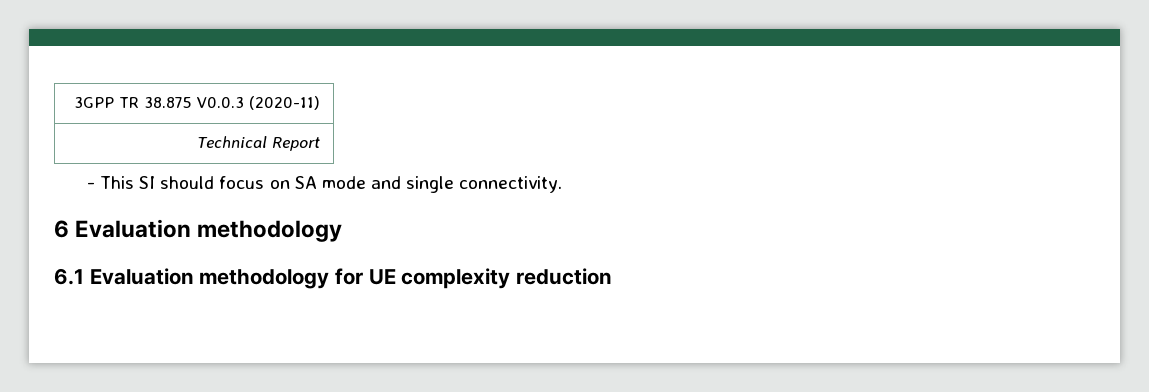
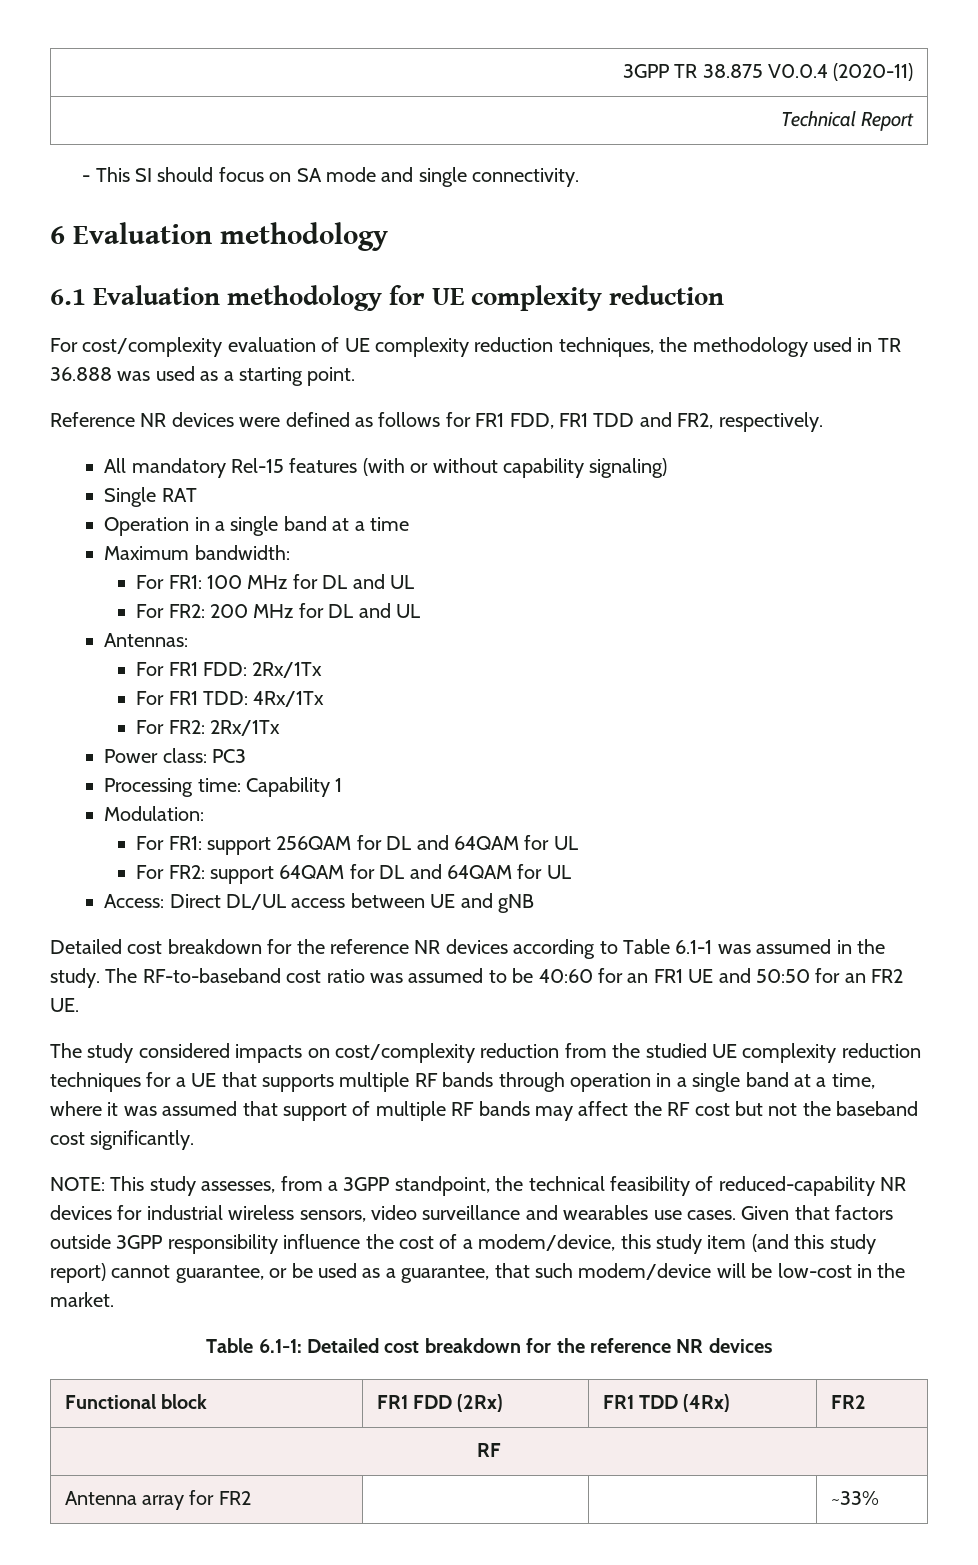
[196,97,244,108] V0.0.3 -> [767,64,828,78] V0.0.4
(613, 276) none -> [50,337,901,357] [50,366,356,386] [50,412,823,432] [104,458,668,478] [104,487,197,507] [104,516,409,536] [104,545,290,560] [136,574,415,589] [136,603,421,618] [104,633,189,647] [136,662,323,678] [136,691,325,707] [136,720,281,736] [104,748,246,763] [104,777,343,797] [104,806,205,821] [136,835,578,855] [136,864,571,884] [104,893,534,913] [50,939,885,959] [50,968,904,988] [50,998,79,1012] [50,1043,921,1063] [50,1072,875,1092] [50,1101,919,1121] [50,1130,195,1150] [50,1176,907,1196] [50,1205,894,1222] [50,1234,876,1254] [50,1263,906,1283] [50,1292,114,1307] [206,1338,772,1353] [64,1394,208,1409] [376,1394,504,1412] [602,1394,731,1412] [830,1395,866,1409] [477,1443,501,1457] [64,1490,251,1510] [830,1491,879,1505] // For cost/complexity evaluation of UE complexity reduction techniques, the methodology used in TR 36.888 was used as a starting point. // Reference NR devices were defined as follows for FR1 FDD, FR1 TDD and FR2, respectively. // All mandatory Rel-15 features (with or without capability signaling) // Single RAT // Operation in a single band at a time // Maximum bandwidth: // For FR1: 100 MHz for DL and UL // For FR2: 200 MHz for DL and UL // Antennas: // For FR1 FDD: 2Rx/1Tx // For FR1 TDD: 4Rx/1Tx // For FR2: 2Rx/1Tx // Power class: PC3 // Processing time: Capability 1 // Modulation: // For FR1: support 256QAM for DL and 64QAM for UL // For FR2: support 64QAM for DL and 64QAM for UL // Access: Direct DL/UL access between UE and gNB // Detailed cost breakdown for the reference NR devices according to Table 6.1-1 was assumed in the study. The RF-to-baseband cost ratio was assumed to be 40:60 for an FR1 UE and 50:50 for an FR2 UE. // The study considered impacts on cost/complexity reduction from the studied UE complexity reduction techniques for a UE that supports multiple RF bands through operation in a single band at a time, where it was assumed that support of multiple RF bands may affect the RF cost but not the baseband cost significantly. // NOTE: This study assesses, from a 3GPP standpoint, the technical feasibility of reduced-capability NR devices for industrial wireless sensors, video surveillance and wearables use cases. Given that factors outside 3GPP responsibility influence the cost of a modem/device, this study item (and this study report) cannot guarantee, or be used as a guarantee, that such modem/device will be low-cost in the market. // Table 6.1-1: Detailed cost breakdown for the reference NR devices // Functional block | FR1 FDD (2Rx) | FR1 TDD (4Rx) | FR2 // RF // Antenna array for FR2 | | | ~33%

